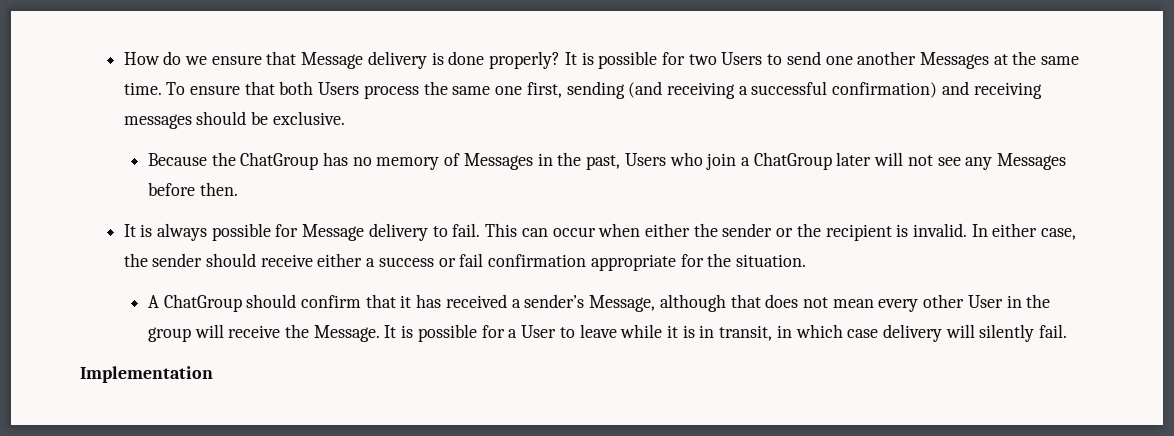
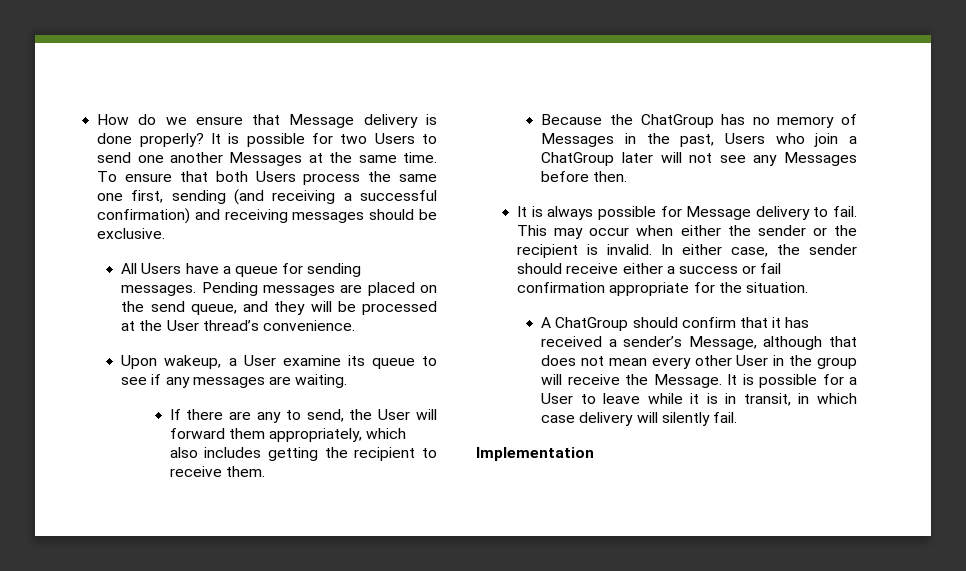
(345, 118) none -> [121,263,362,277] [121,282,437,296] [121,301,437,315] [121,320,356,331] [121,355,438,369] [121,374,348,388] [169,409,438,423] [169,428,407,442] [169,447,437,461] [169,466,265,477] // All Users have a queue for sending messages. Pending messages are placed on the send queue, and they will be processed at the User thread’s convenience. // Upon wakeup, a User examine its queue to see if any messages are waiting. // If there are any to send, the User will forward them appropriately, which also includes getting the recipient to receive them.
[521,228,548,237] can -> [554,228,584,239] may

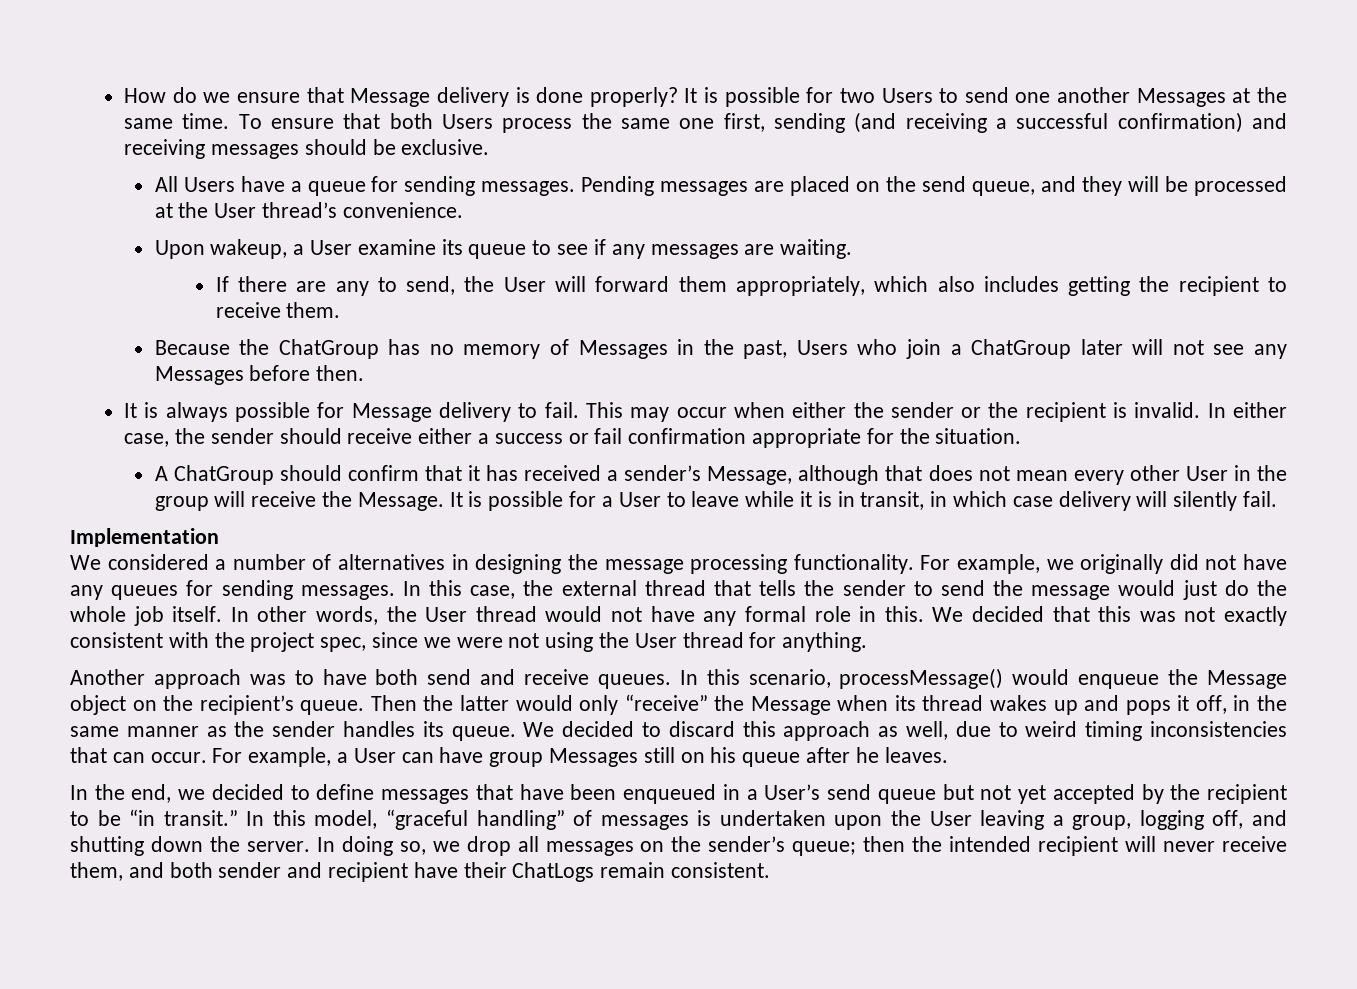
(594, 454) none -> [70,554,1287,574] [70,580,1287,600] [70,606,1287,626] [70,632,868,652] [70,668,1287,689] [70,694,1287,715] [70,721,1287,741] [70,747,948,767] [70,784,1287,804] [70,809,1288,830] [70,836,1288,856] [70,862,771,882] // We considered a number of alternatives in designing the message processing functionality. For example, we originally did not have any queues for sending messages. In this case, the external thread that tells the sender to send the message would just do the whole job itself. In other words, the User thread would not have any formal role in this. We decided that this was not exactly consistent with the project spec, since we were not using the User thread for anything. // Another approach was to have both send and receive queues. In this scenario, processMessage() would enqueue the Message object on the recipient’s queue. Then the latter would only “receive” the Message when its thread wakes up and pops it off, in the same manner as the sender handles its queue. We decided to discard this approach as well, due to weird timing inconsistencies that can occur. For example, a User can have group Messages still on his queue after he leaves. // In the end, we decided to define messages that have been enqueued in a User’s send queue but not yet accepted by the recipient to be “in transit.” In this model, “graceful handling” of messages is undertaken upon the User leaving a group, logging off, and shutting down the server. In doing so, we drop all messages on the sender’s queue; then the intended recipient will never receive them, and both sender and recipient have their ChatLogs remain consistent.

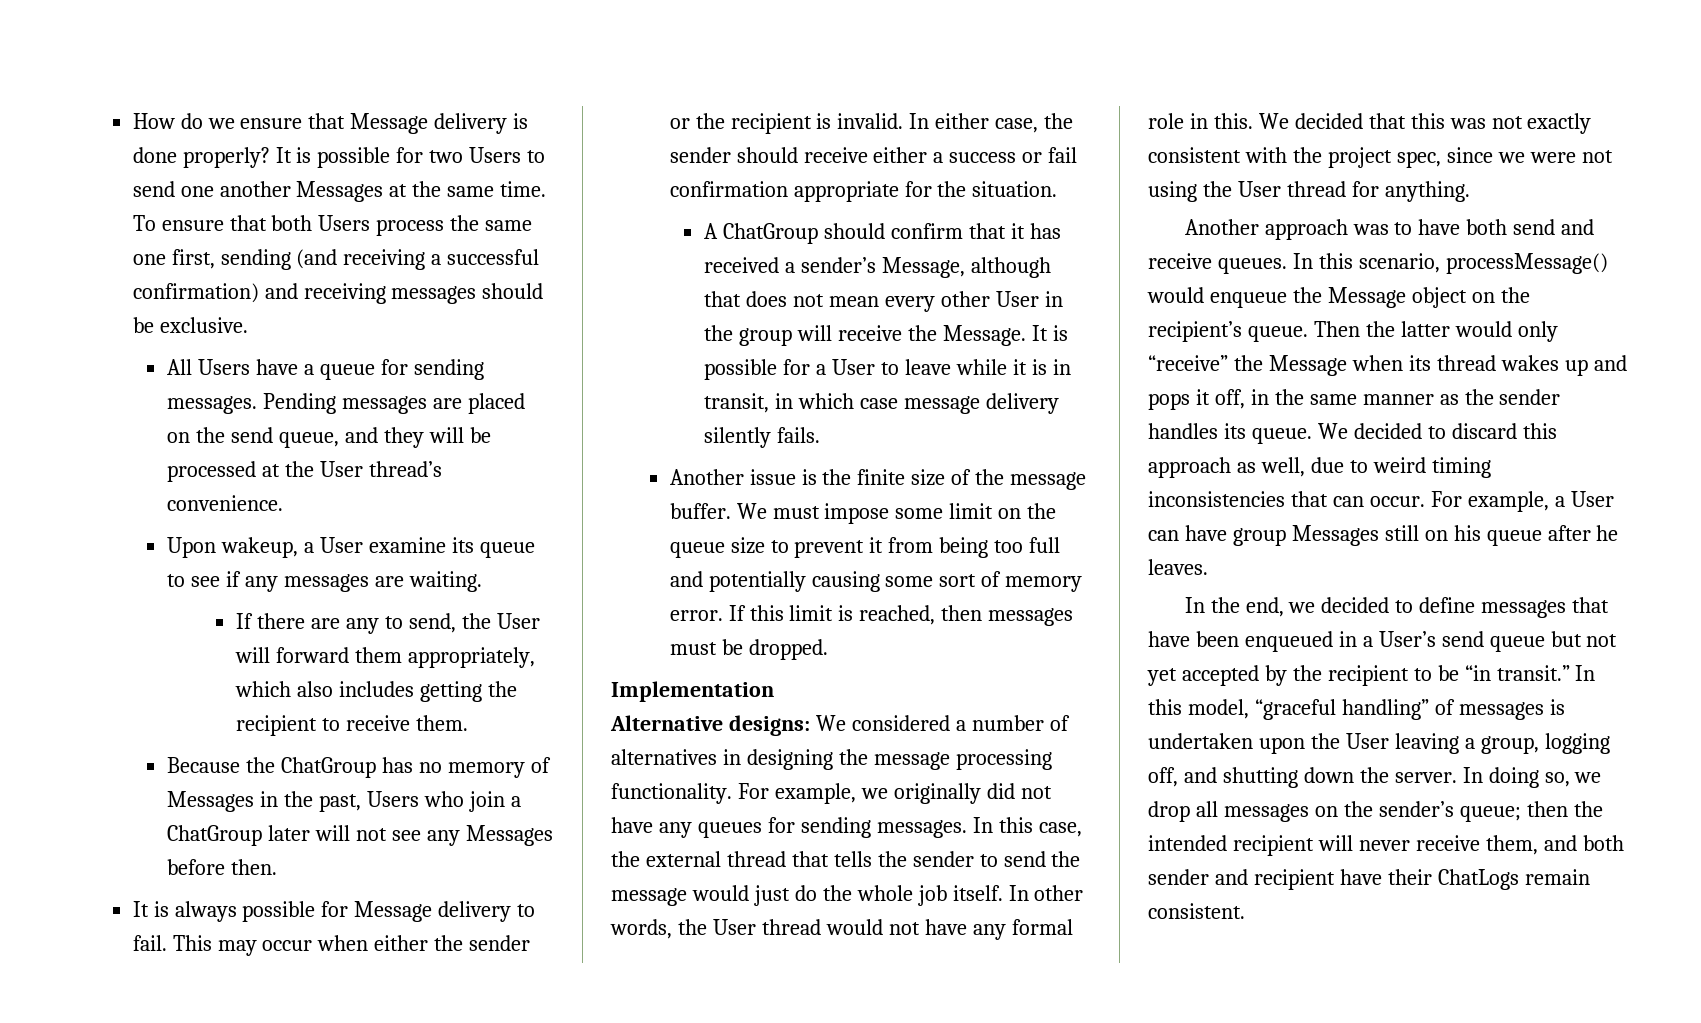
[1058,491,1277,511] delivery will silently fail. -> [903,393,1059,414] [704,427,821,448] [669,469,1087,490] [669,503,1057,524] [669,537,1061,558] [669,571,1083,592] [669,605,1074,626] [669,639,828,660] message delivery silently fails. // Another issue is the finite size of the message buffer. We must impose some limit on the queue size to prevent it from being too full and potentially causing some sort of memory error. If this limit is reached, then messages must be dropped.
(219, 537) none -> [610,715,810,736] Alternative designs:

